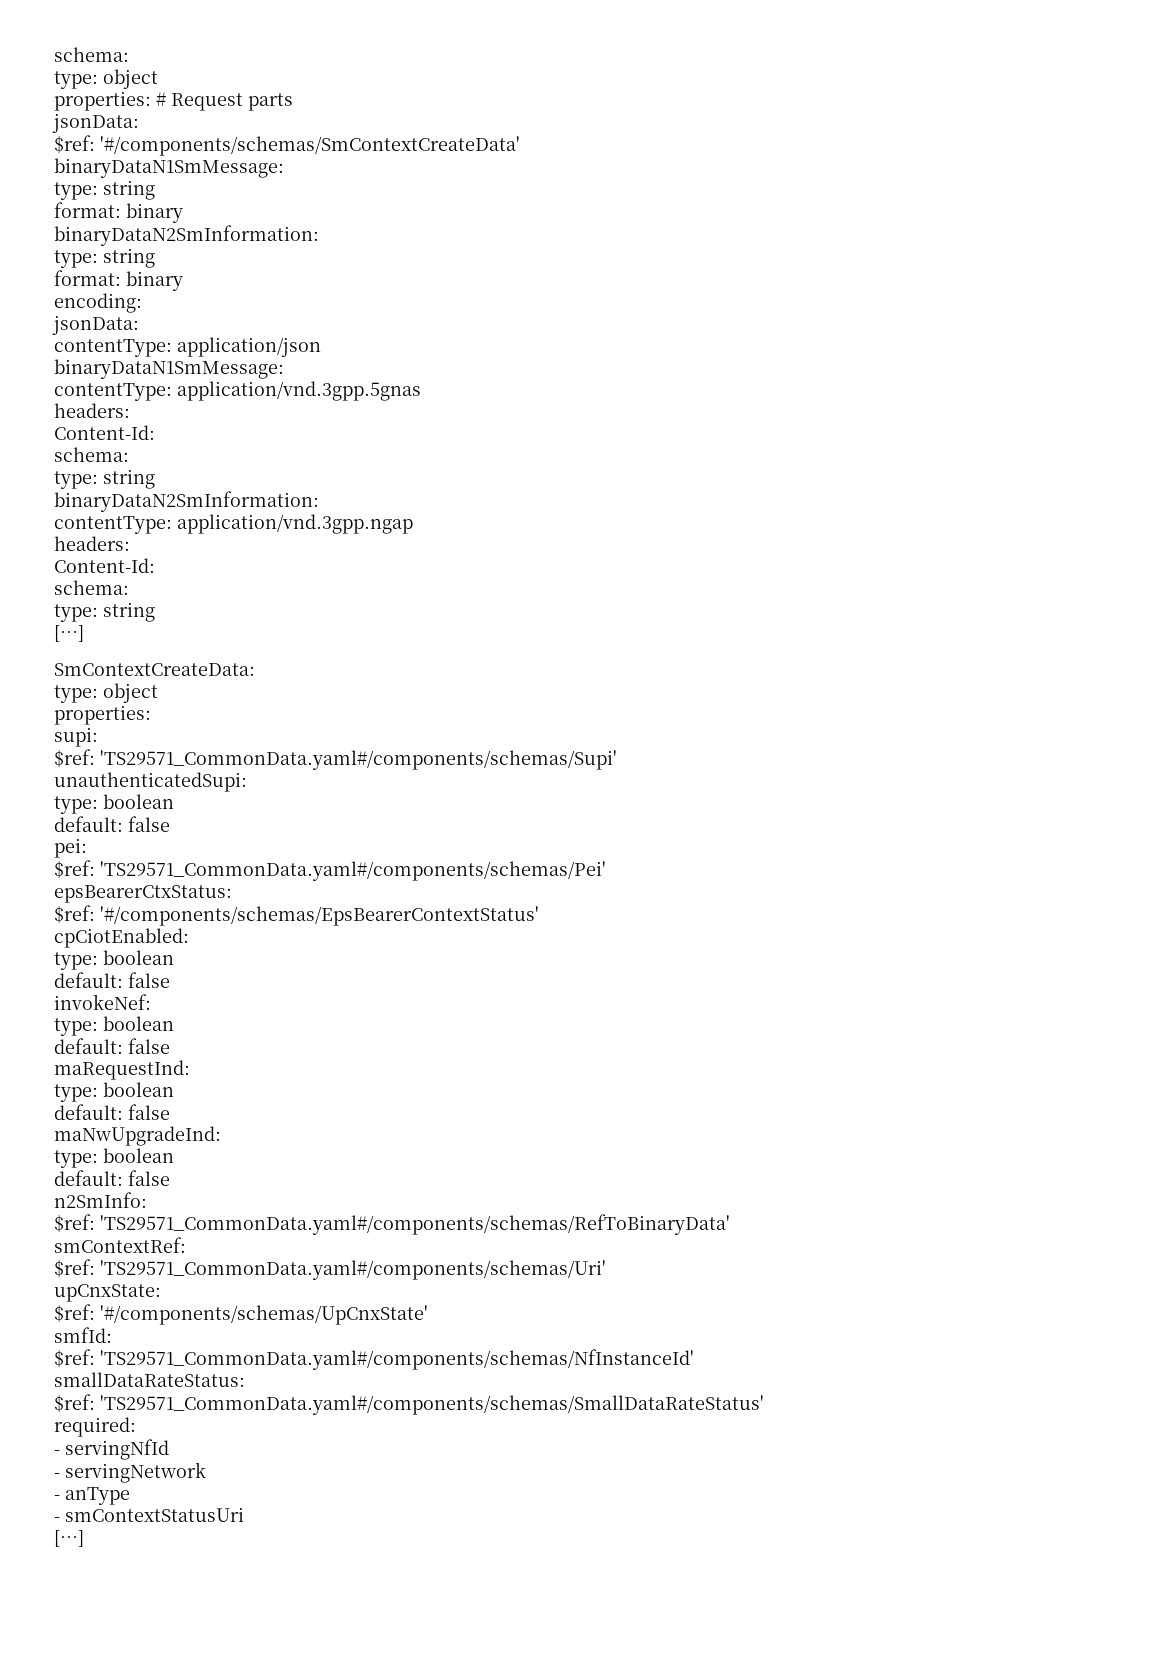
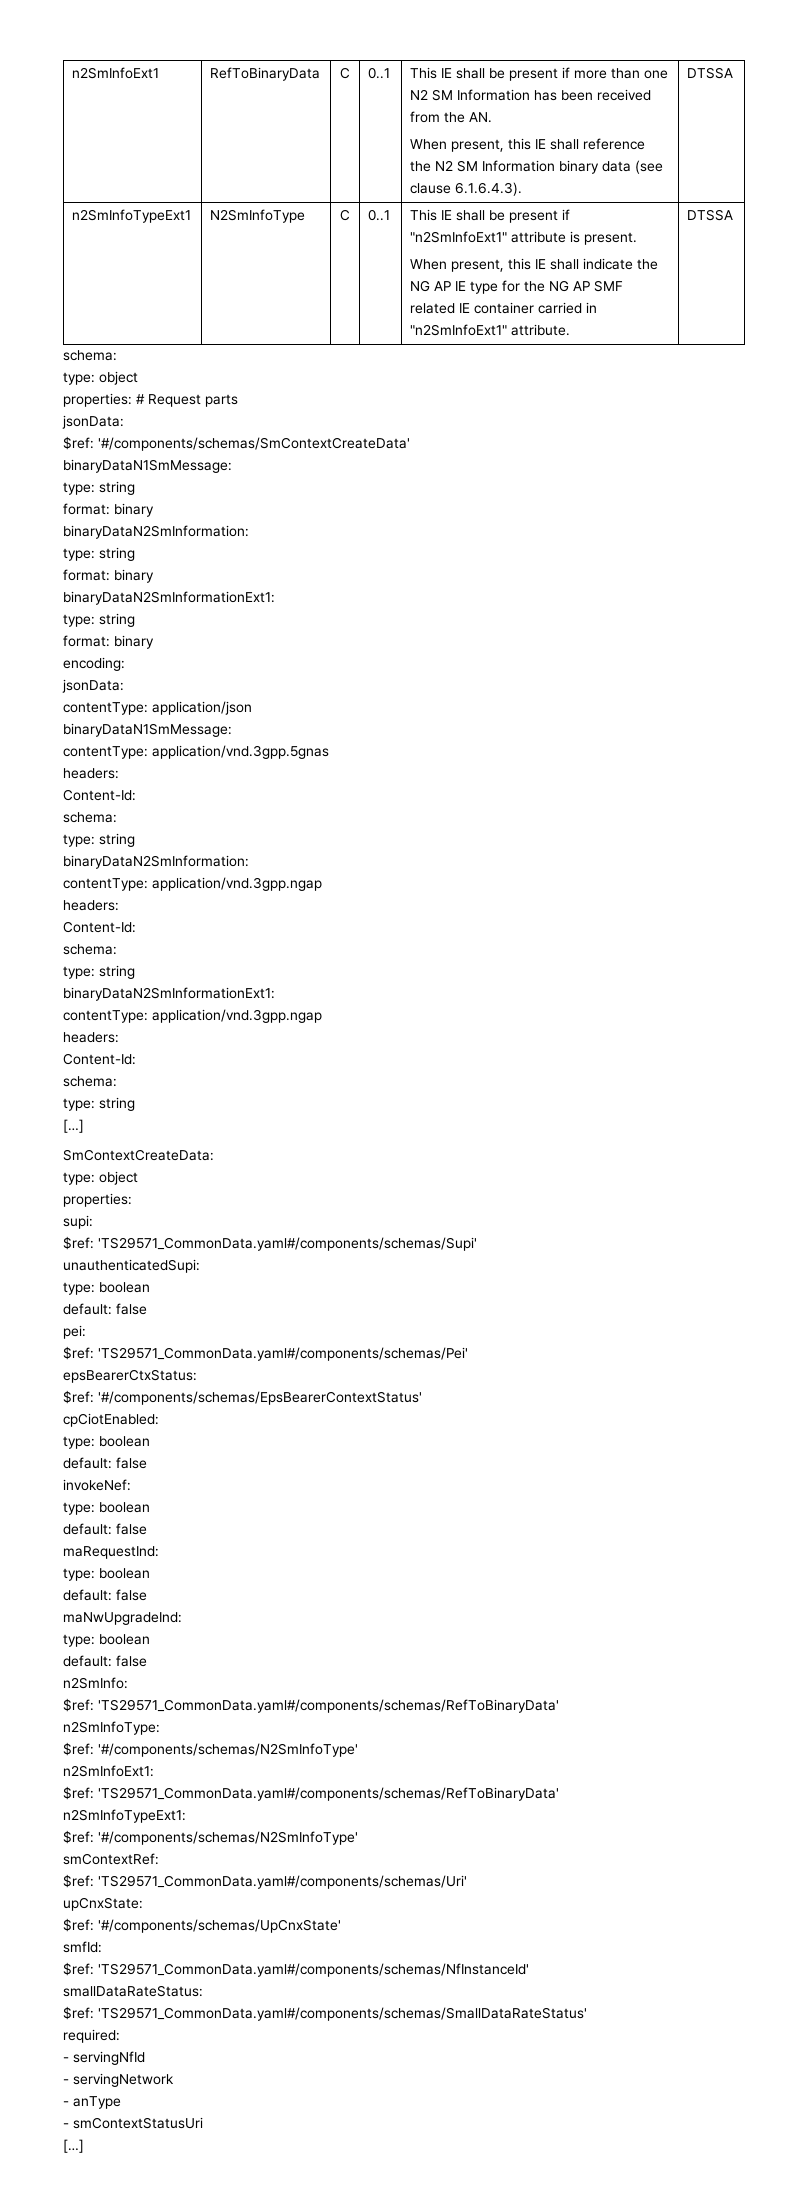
(54, 54) none -> [72,67,160,79] [210,67,321,81] [340,67,350,79] [368,67,391,79] [410,67,669,81] [410,89,652,101] [410,111,493,123] [410,138,646,152] [410,160,664,174] [410,182,523,196] [687,67,734,79] [72,209,192,223] [210,209,306,223] [340,209,350,221] [368,209,391,221] [410,209,571,223] [410,231,638,245] [410,258,659,272] [410,280,624,294] [410,302,598,314] [410,324,571,336] [687,209,734,221] n2SmInfoExt1 | RefToBinaryData | C | 0..1 | This IE shall be present if more than one N2 SM Information has been received from the AN. // When present, this IE shall reference the N2 SM Information binary data (see clause 6.1.6.4.3). | DTSSA // n2SmInfoTypeExt1 | N2SmInfoType | C | 0..1 | This IE shall be present if "n2SmInfoExt1" attribute is present. // When present, this IE shall indicate the NG AP IE type for the NG AP SMF related IE container carried in "n2SmInfoExt1" attribute. | DTSSA //
(183, 281) none -> [63,591,275,605] [63,613,135,627] [63,635,154,649] // binaryDataN2SmInformationExt1: // type: string // format: binary
(155, 612) none -> [63,987,275,1001] [63,1009,322,1023] [63,1032,119,1043] [63,1053,136,1065] [63,1076,117,1087] [63,1097,135,1111] // binaryDataN2SmInformationExt1: // contentType: application/vnd.3gpp.ngap // headers: // Content-Id: // schema: // type: string
(730, 1224) none -> [63,1721,160,1735] [63,1742,358,1757] [63,1765,154,1777] [63,1786,559,1801] [63,1809,186,1823] [63,1830,358,1845] // n2SmInfoType: // $ref: '#/components/schemas/N2SmInfoType' // n2SmInfoExt1: // $ref: 'TS29571_CommonData.yaml#/components/schemas/RefToBinaryData' // n2SmInfoTypeExt1: // $ref: '#/components/schemas/N2SmInfoType'

